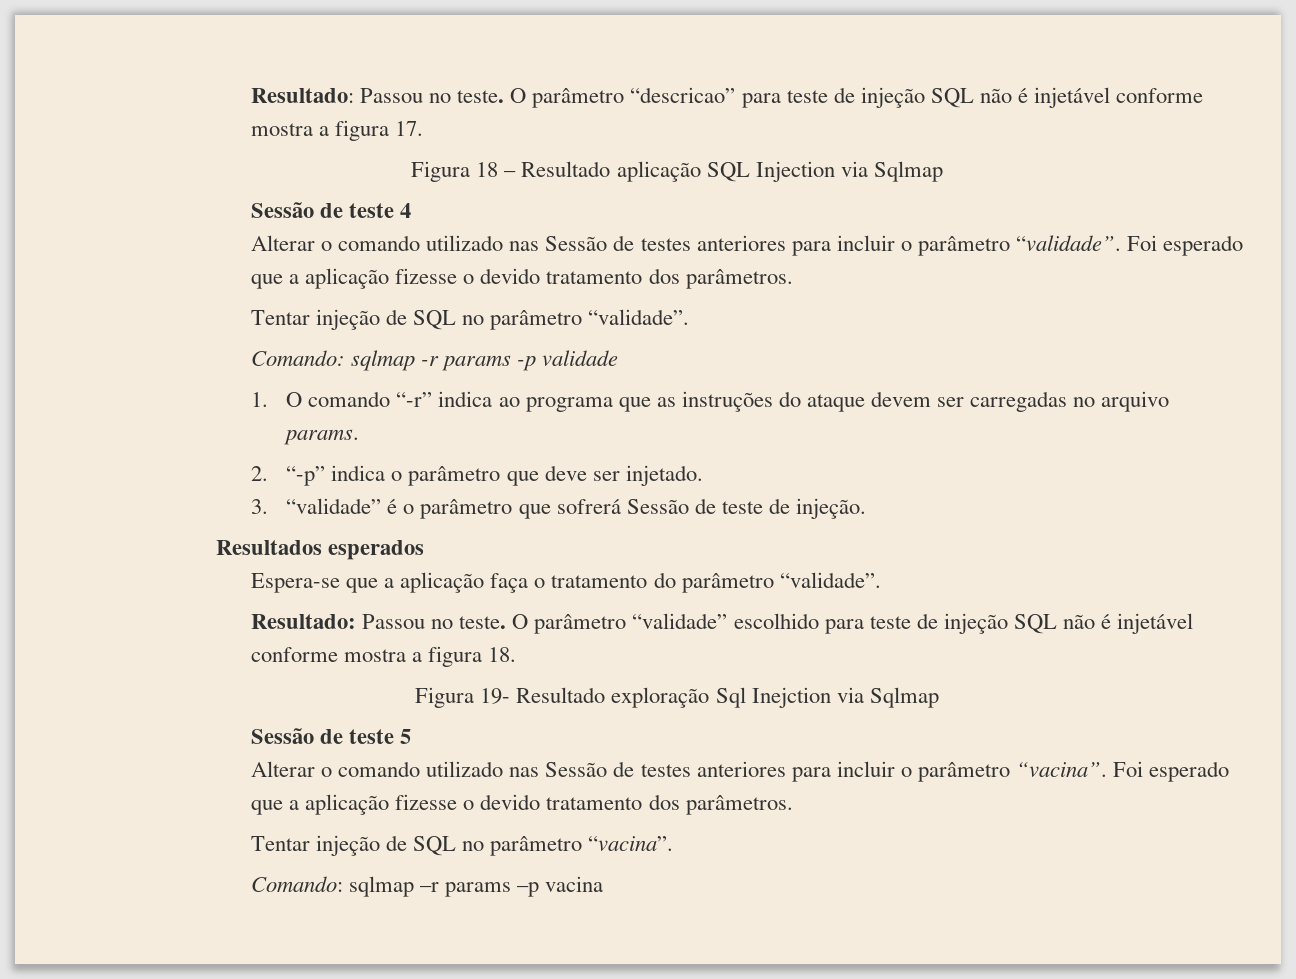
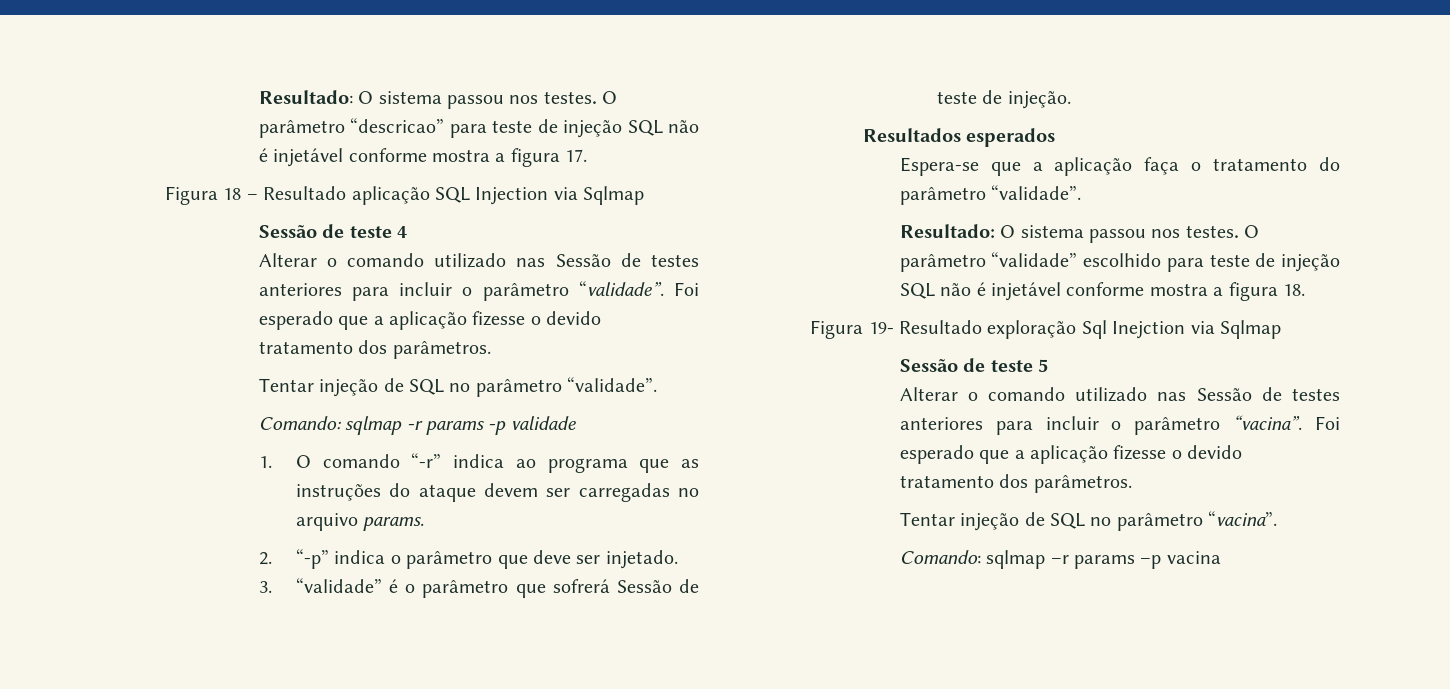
[251,88,505,103] Resultado: Passou no teste. -> [258,90,597,109] Resultado: O sistema passou nos testes.
[362,614,507,629] Passou no teste. -> [1000,225,1239,243] O sistema passou nos testes.

